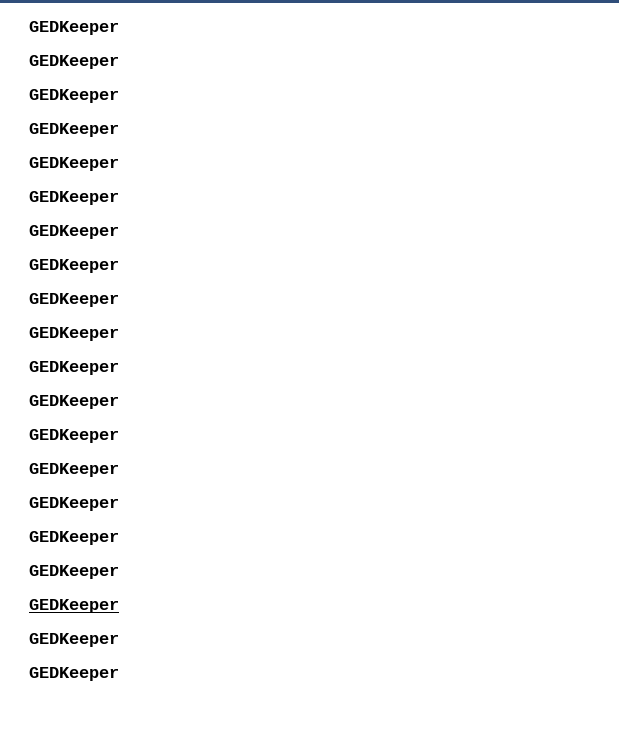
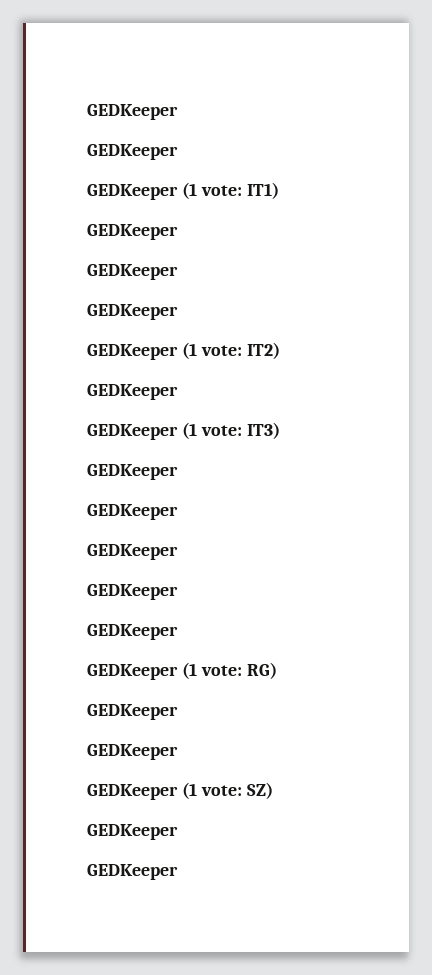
[29,21,119,35] [29,55,119,69] [29,89,119,103] [29,123,119,137] [29,157,119,171] [29,191,119,205] [29,225,119,239] [29,259,119,273] [29,293,119,307] [29,327,119,341] [29,361,119,375] [29,395,119,409] [29,429,119,443] [29,463,119,477] [29,497,119,511] [29,531,119,545] [29,565,119,579] [29,599,119,613] [29,633,119,647] [29,667,119,681] GEDKeeper // GEDKeeper // GEDKeeper // GEDKeeper // GEDKeeper // GEDKeeper // GEDKeeper // GEDKeeper // GEDKeeper // GEDKeeper // GEDKeeper // GEDKeeper // GEDKeeper // GEDKeeper // GEDKeeper // GEDKeeper // GEDKeeper // GEDKeeper // GEDKeeper // GEDKeeper -> [87,104,178,120] [87,144,178,160] [87,182,279,200] [87,224,178,240] [87,264,178,280] [87,304,178,320] [87,342,280,360] [87,384,178,400] [87,422,280,440] [87,464,178,480] [87,504,178,520] [87,544,178,560] [87,584,178,600] [87,624,178,640] [87,662,277,680] [87,704,178,720] [87,744,178,760] [87,782,273,800] [87,824,178,840] [87,864,178,880] GEDKeeper // GEDKeeper // GEDKeeper (1 vote: IT1) // GEDKeeper // GEDKeeper // GEDKeeper // GEDKeeper (1 vote: IT2) // GEDKeeper // GEDKeeper (1 vote: IT3) // GEDKeeper // GEDKeeper // GEDKeeper // GEDKeeper // GEDKeeper // GEDKeeper (1 vote: RG) // GEDKeeper // GEDKeeper // GEDKeeper (1 vote: SZ) // GEDKeeper // GEDKeeper

